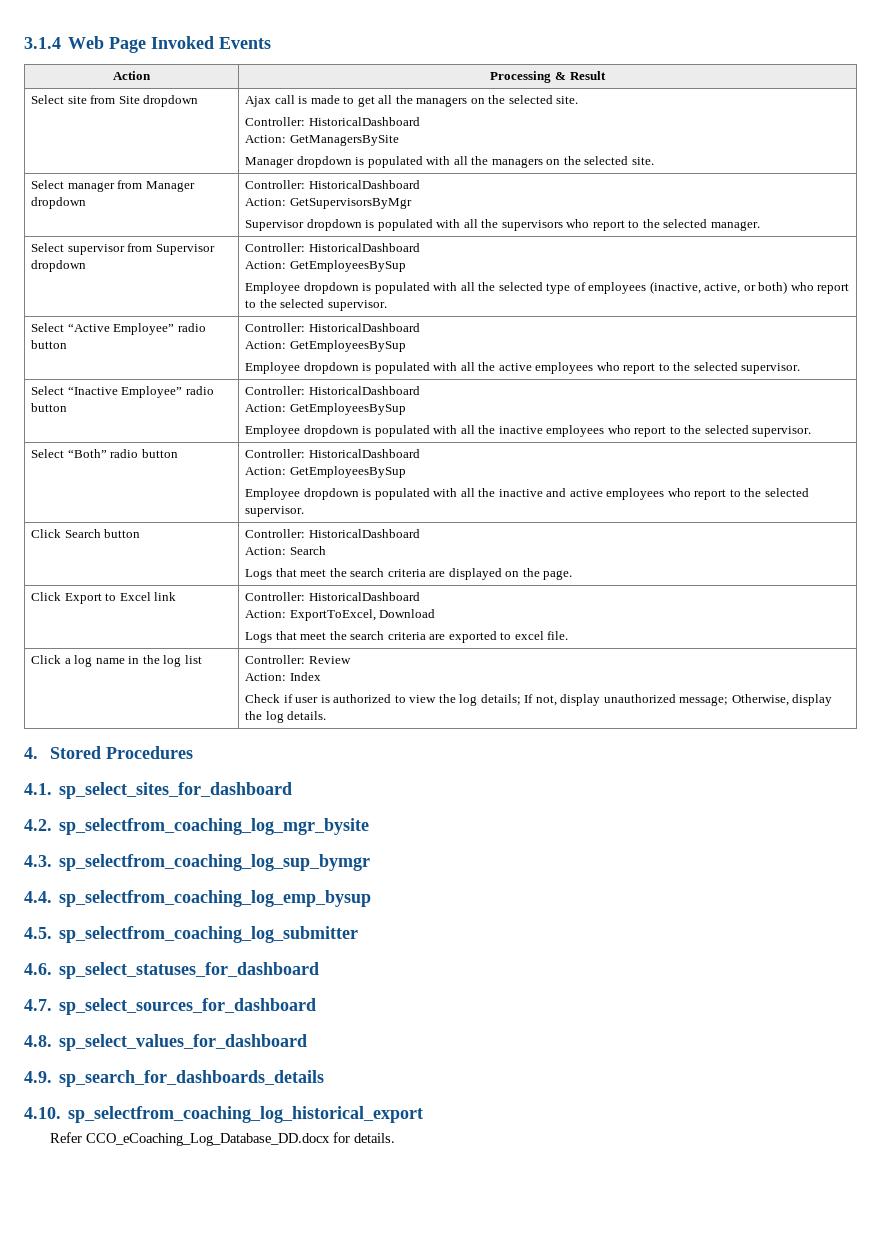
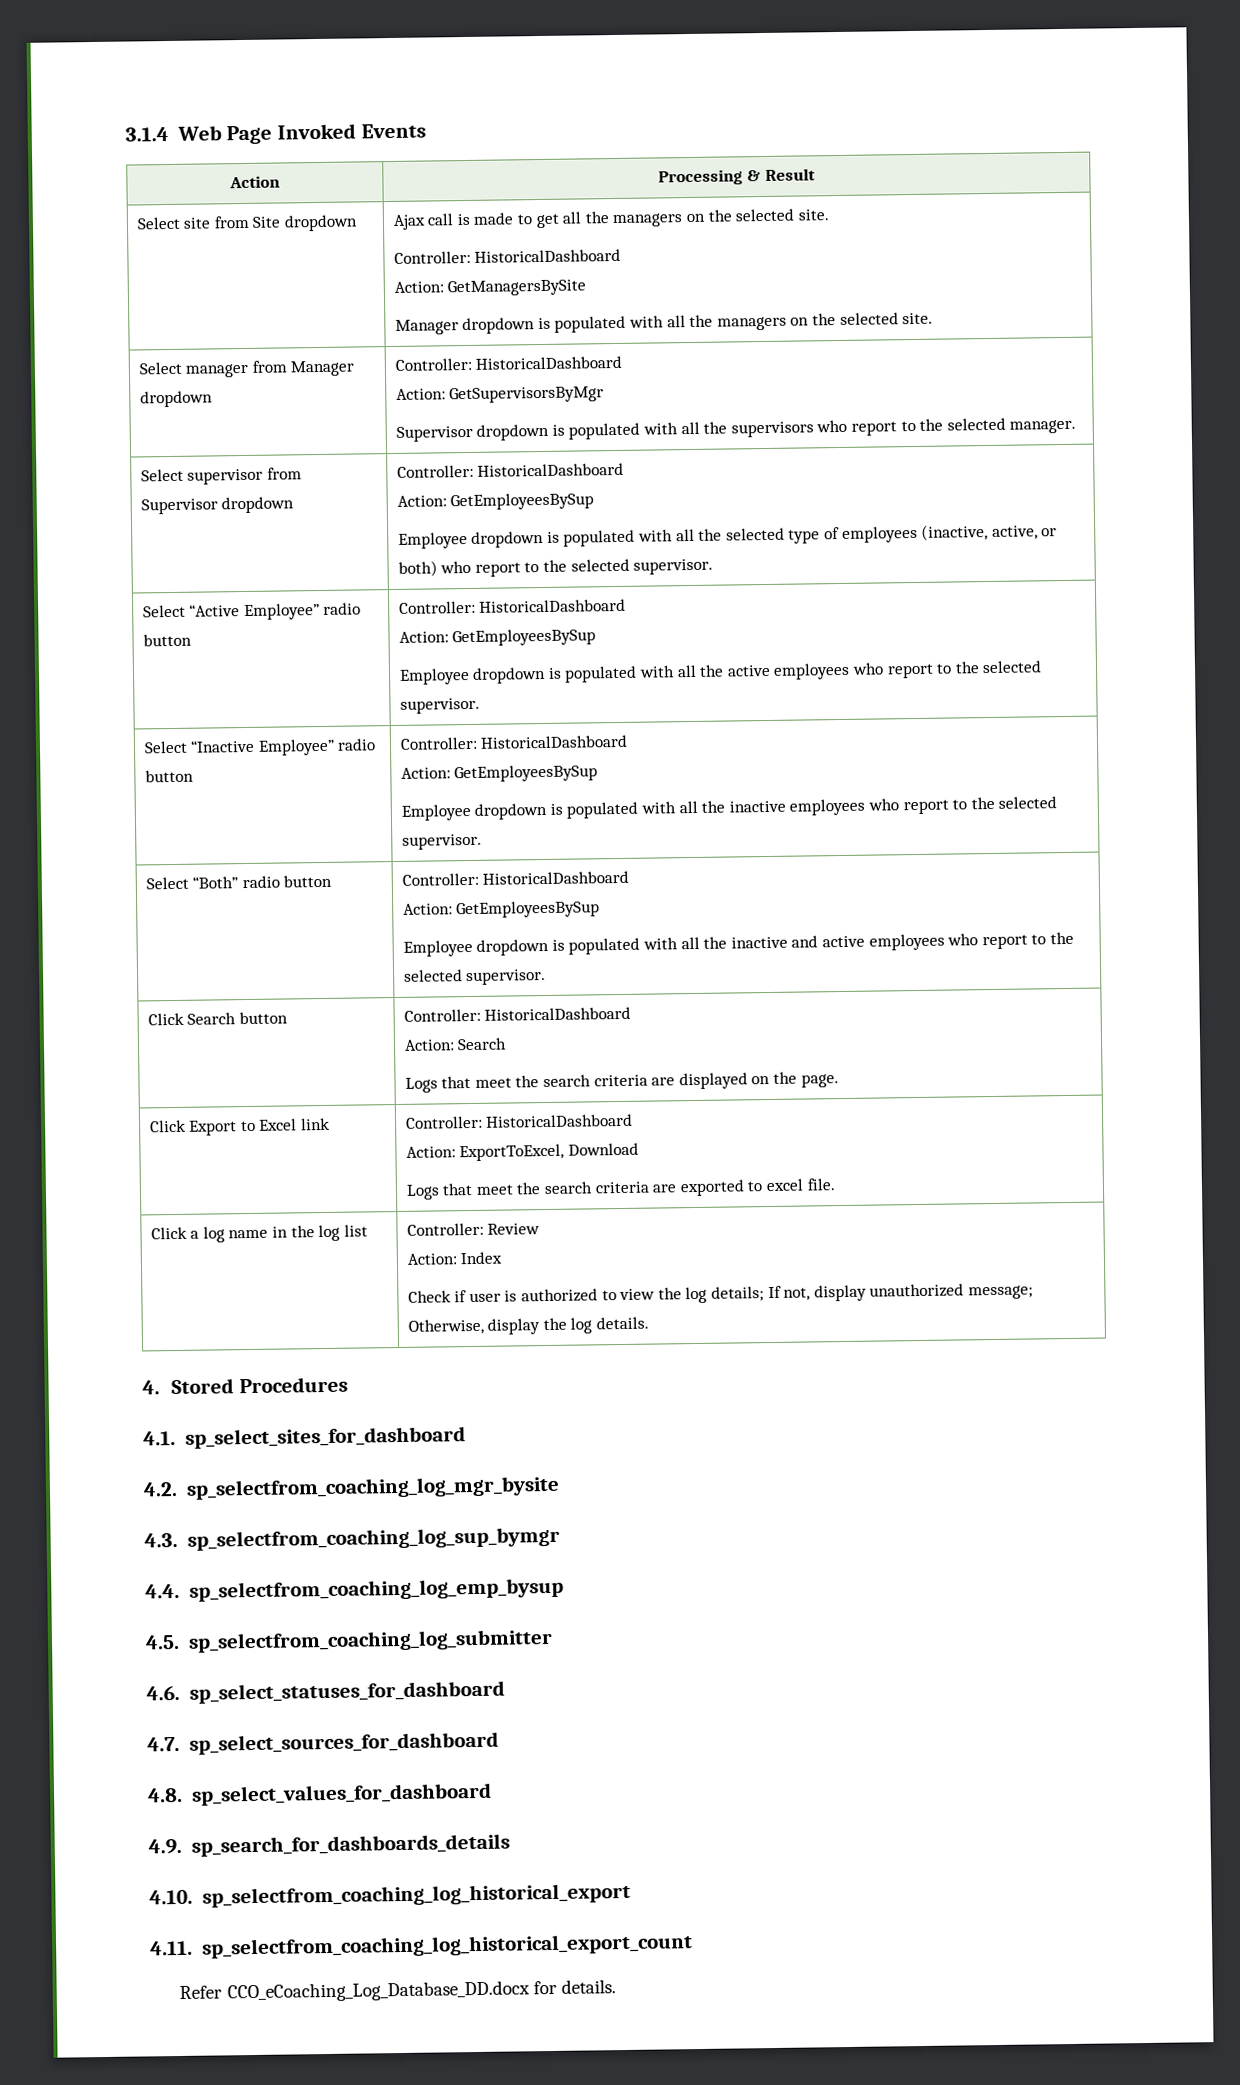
(424, 1114) none -> [150,1933,693,1959] // 4.11. sp_selectfrom_coaching_log_historical_export_count

